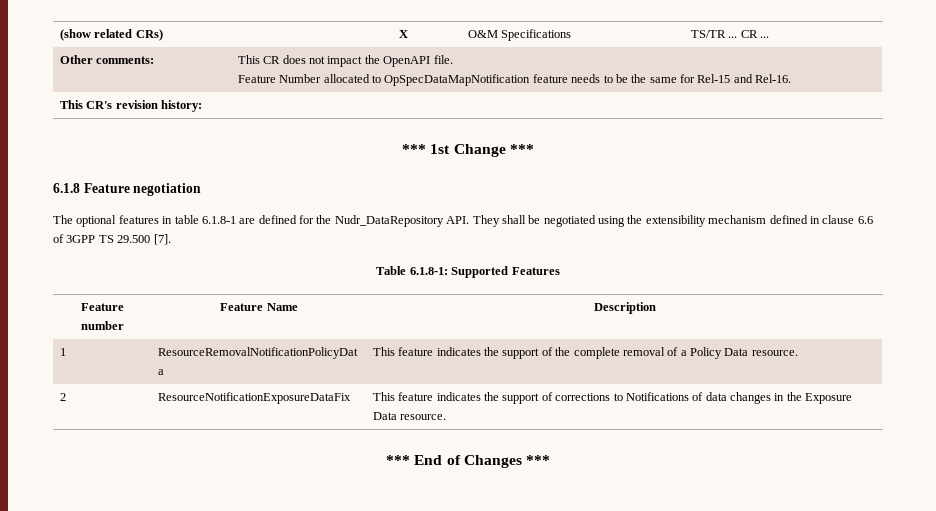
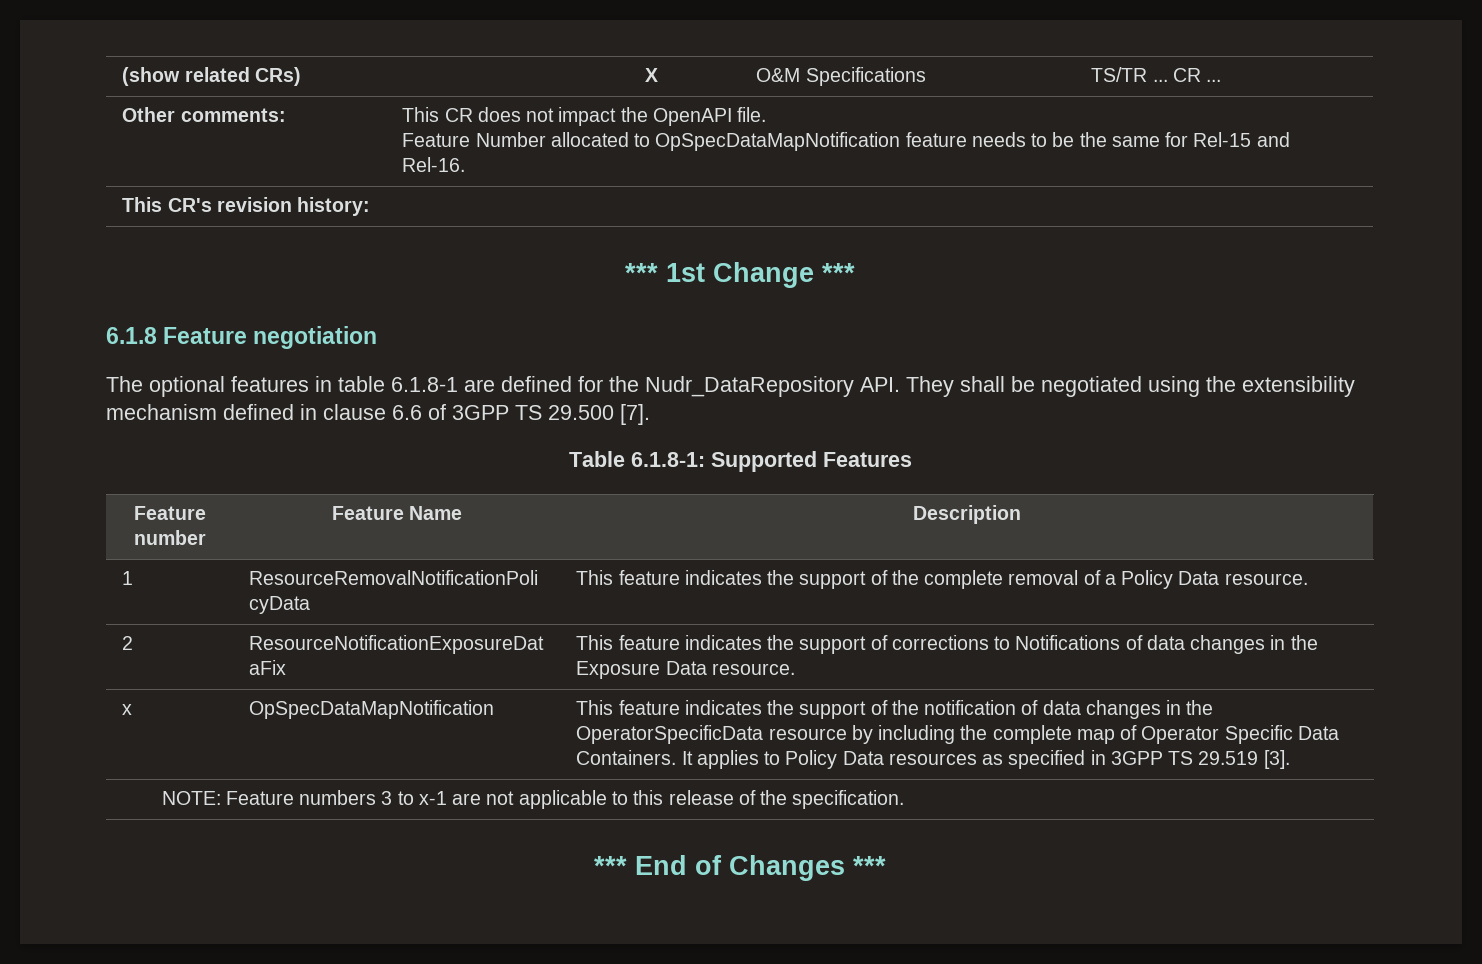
(447, 417) none -> [122,704,133,715] [249,700,495,719] [576,700,1214,719] [576,725,1339,744] [576,750,1290,769] [161,790,905,809] // x | OpSpecDataMapNotification | This feature indicates the support of the notification of data changes in the OperatorSpecificData resource by including the complete map of Operator Specific Data Containers. It applies to Policy Data resources as specified in 3GPP TS 29.519 [3]. // NOTE: Feature numbers 3 to x-1 are not applicable to this release of the specification.

